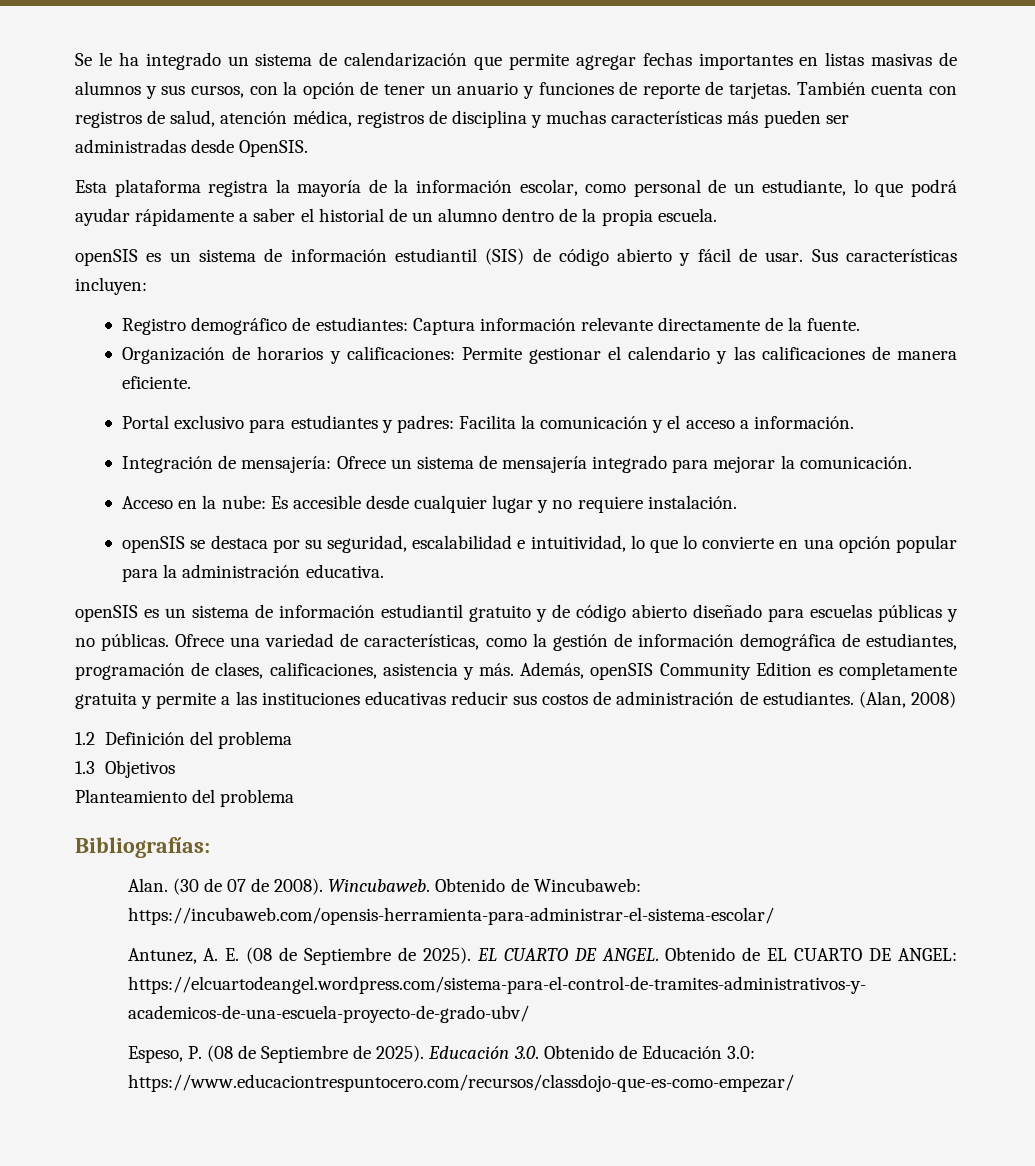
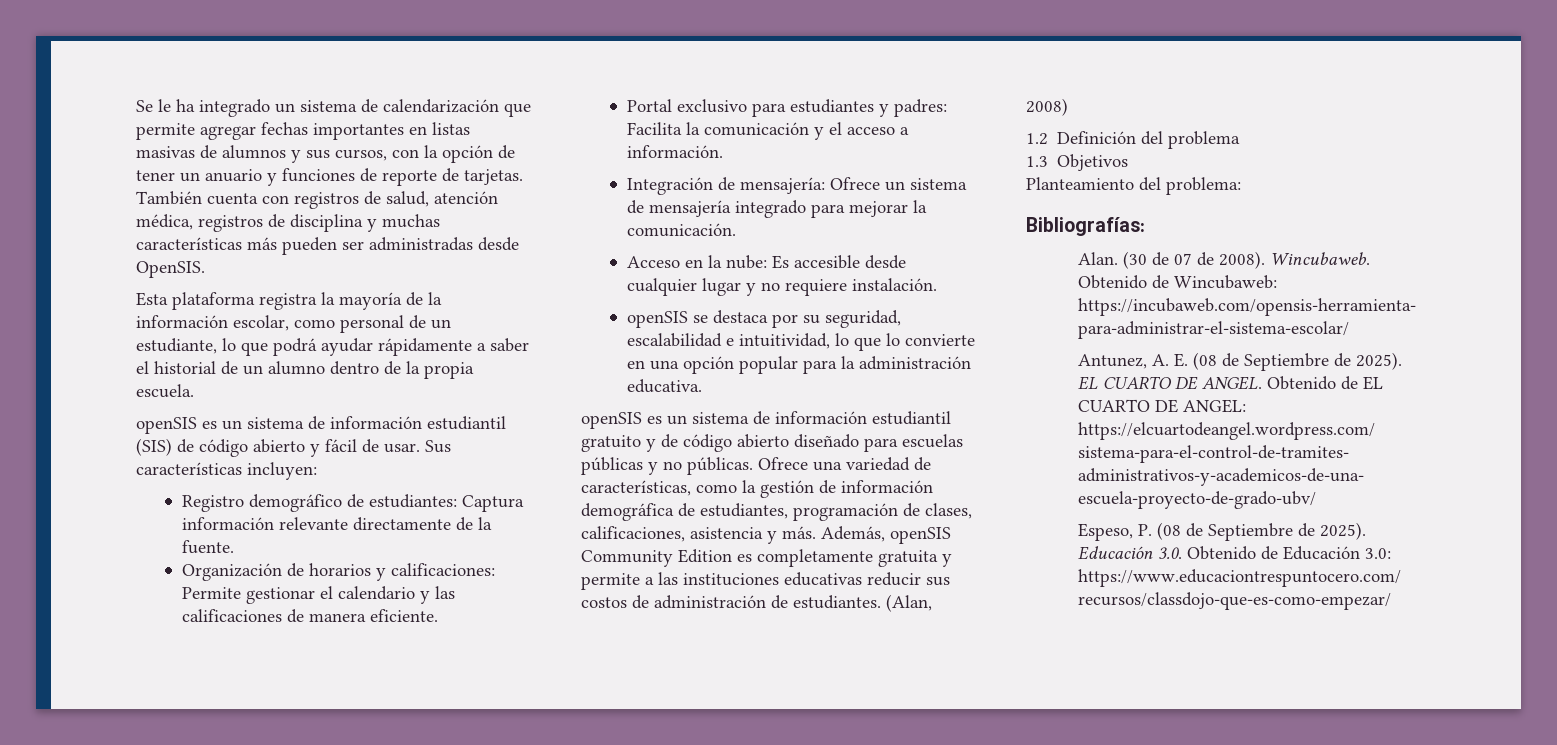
[220,789,295,807] problema -> [1166,177,1241,195] problema:

